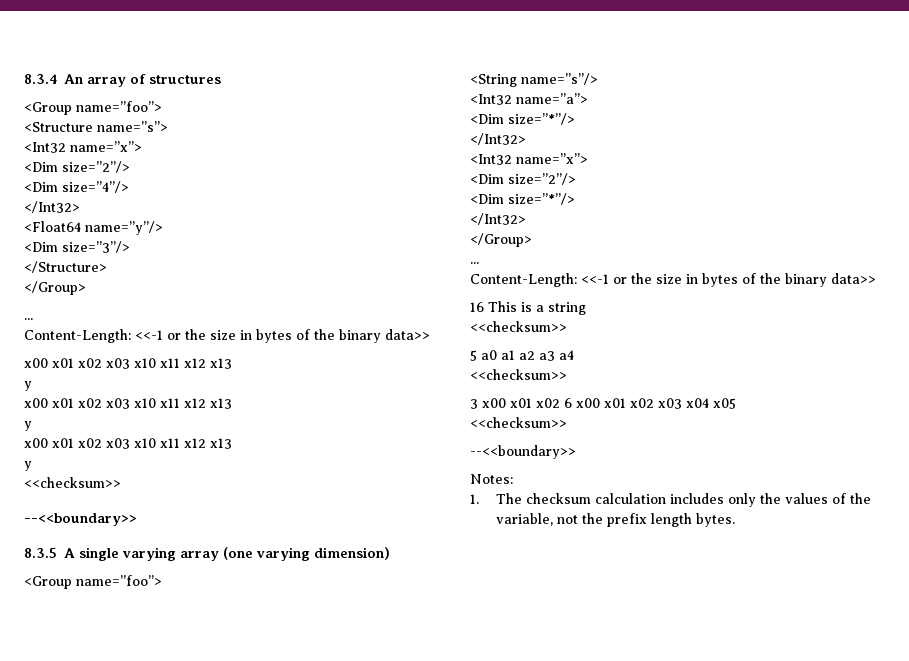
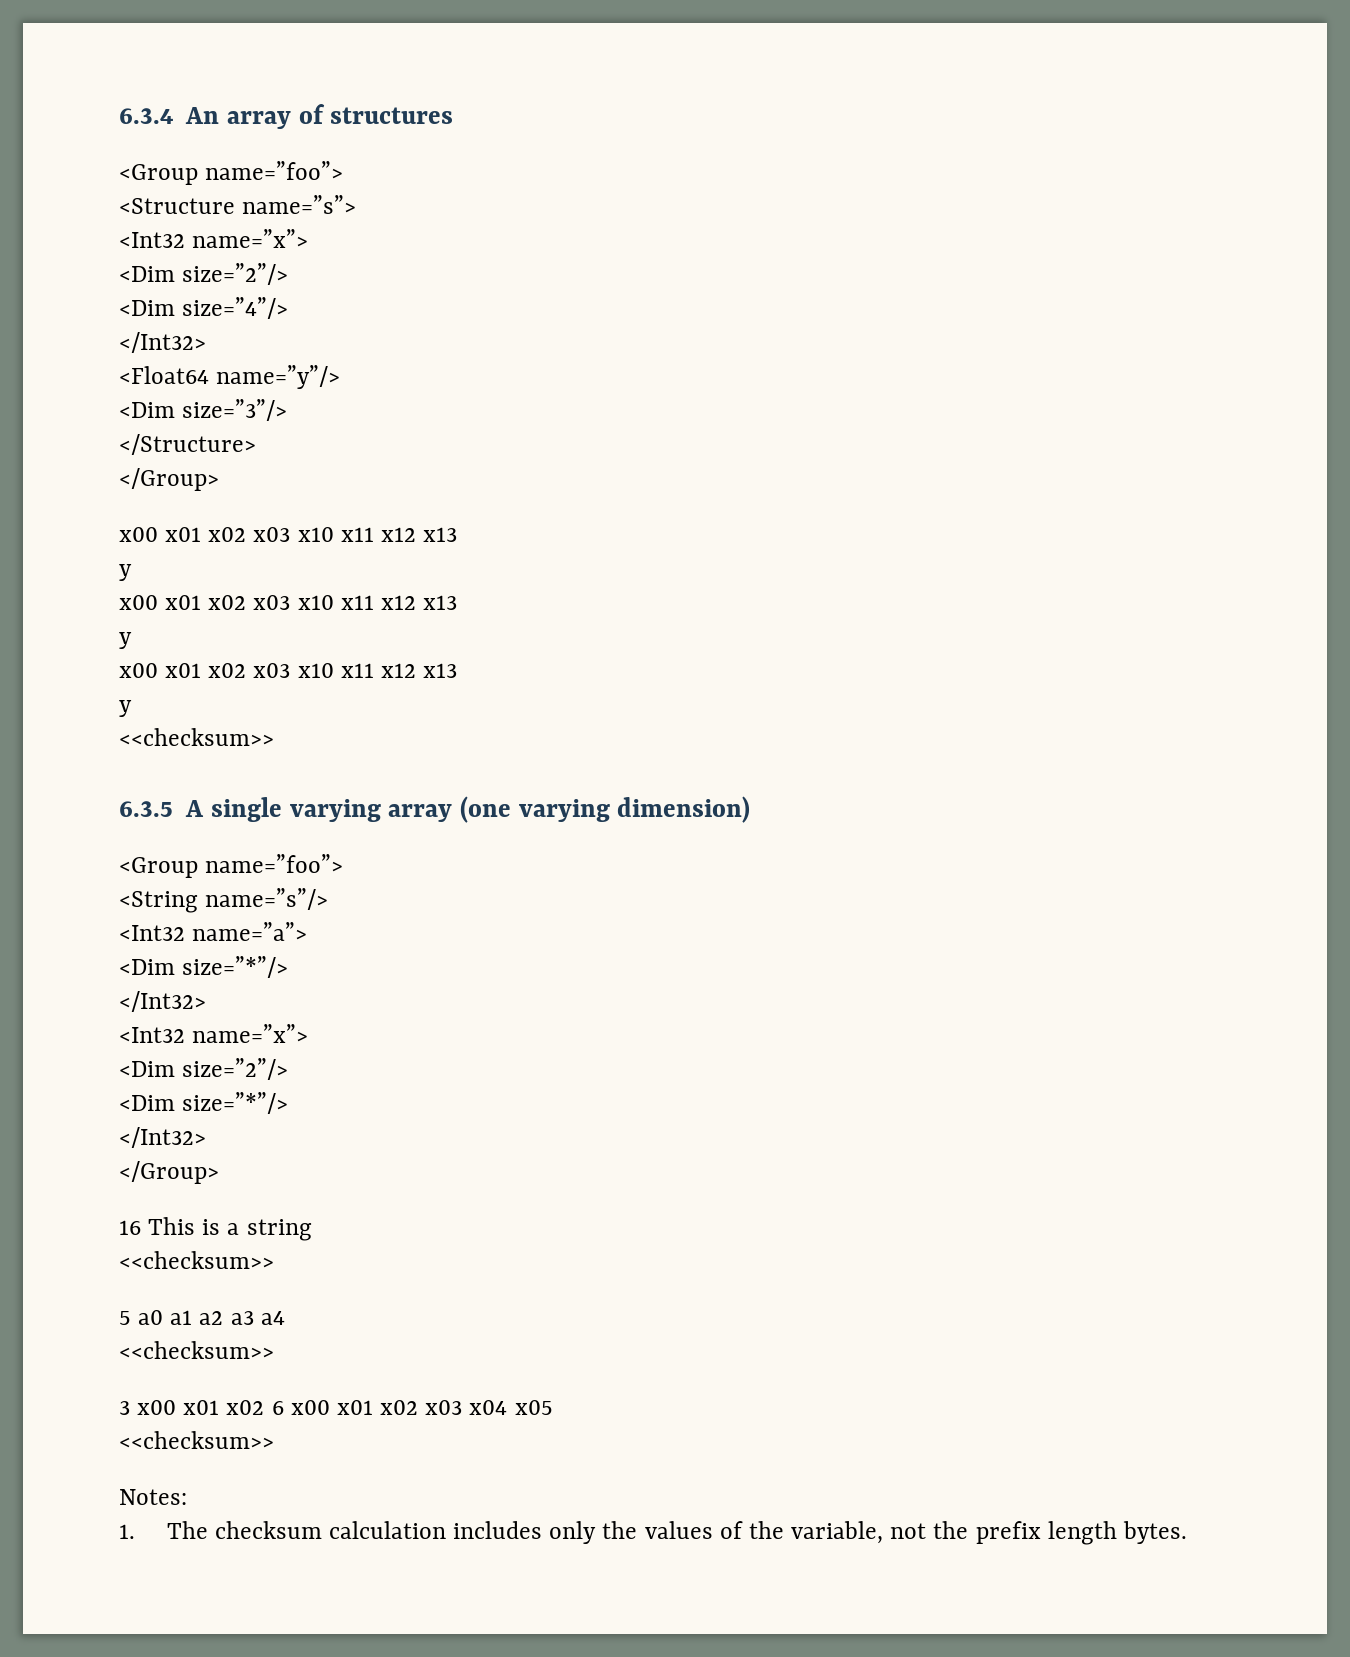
[24,74,57,84] 8.3.4 -> [119,108,173,124] 6.3.4
[24,318,33,320] [24,329,430,343] // ... // Content-Length: <<-1 or the size in bytes of the binary data>> -> (219, 479) none
[24,513,137,526] [24,548,57,558] --<<boundary>> // 8.3.5 -> [119,801,173,817] 6.3.5
[470,262,479,264] [470,273,876,287] // ... // Content-Length: <<-1 or the size in bytes of the binary data>> -> (219, 1172) none
[470,445,576,459] // --<<boundary>> -> (274, 1440) none

